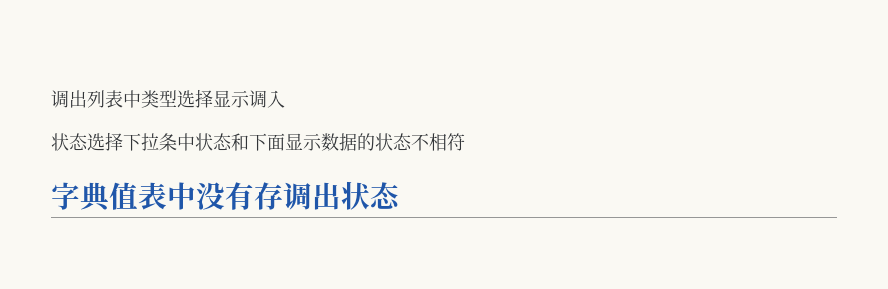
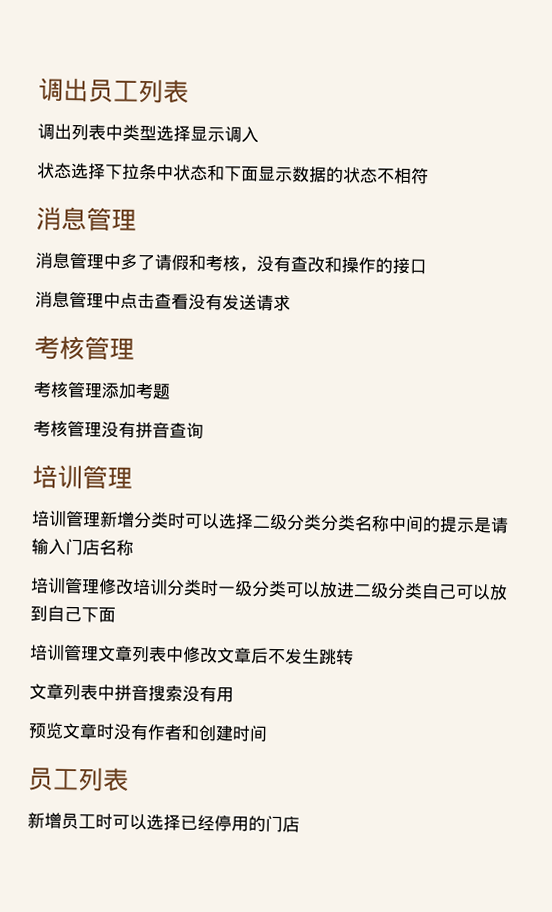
[51,90,87,108] 调出 -> [38,77,189,104] [37,123,72,140] 调出员工列表 // 调出
[51,181,401,212] 字典值表中没有存调出状态 -> [36,206,137,232] [35,252,427,275] [35,291,291,312] [34,335,135,361] [33,381,171,400] [33,420,204,439] [32,464,133,490] [31,510,509,534] [31,538,134,556] [30,577,508,601] [30,605,116,623] [29,644,354,666] [29,683,234,703] [28,722,268,742] [28,767,129,792] [27,812,300,833] 消息管理 // 消息管理中多了请假和考核，没有查改和操作的接口 // 消息管理中点击查看没有发送请求 // 考核管理 // 考核管理添加考题 // 考核管理没有拼音查询 // 培训管理 // 培训管理新增分类时可以选择二级分类分类名称中间的提示是请输入门店名称 // 培训管理修改培训分类时一级分类可以放进二级分类自己可以放到自己下面 // 培训管理文章列表中修改文章后不发生跳转 // 文章列表中拼音搜索没有用 // 预览文章时没有作者和创建时间 // 员工列表 // 新增员工时可以选择已经停用的门店

